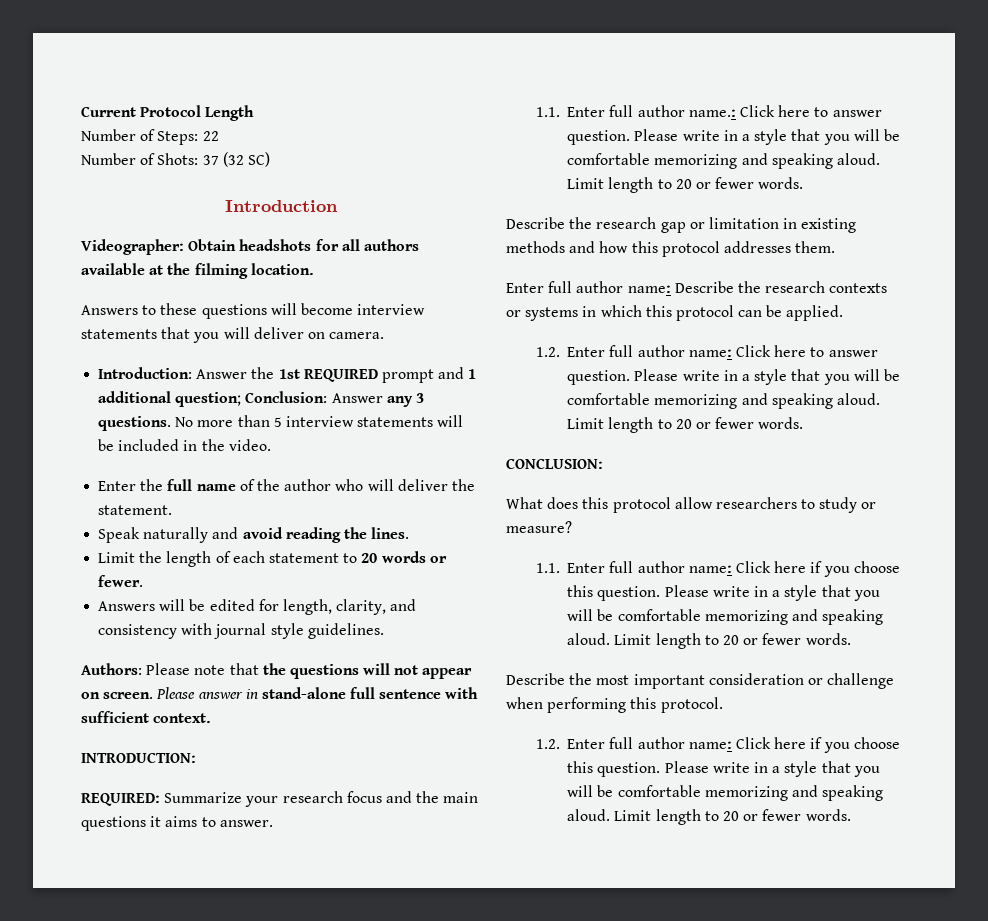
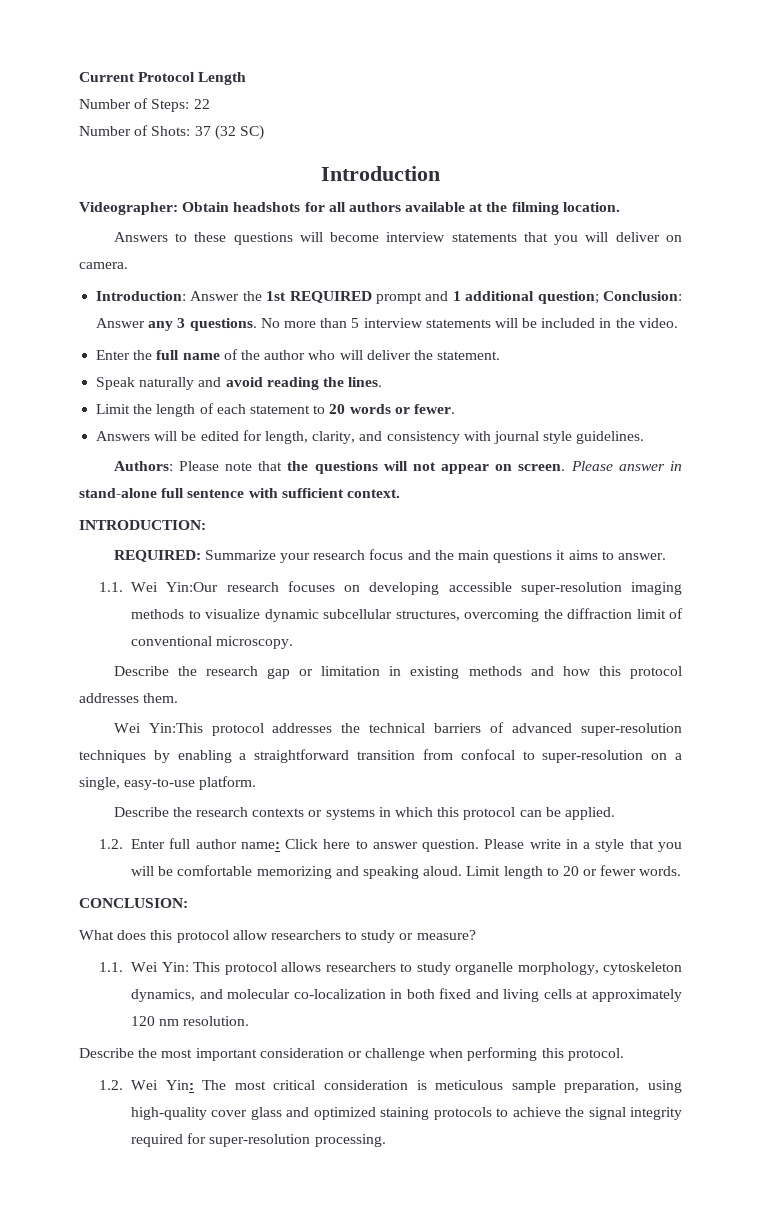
[567,105,882,117] [567,129,900,145] [567,153,881,169] [567,177,804,193] Enter full author name.: Click here to answer question. Please write in a style that you will be comfortable memorizing and speaking aloud. Limit length to 20 or fewer words. -> [131,581,682,595] [131,608,683,622] [131,636,294,649] Wei Yin:Our research focuses on developing accessible super-resolution imaging methods to visualize dynamic subcellular structures, overcoming the diffraction limit of conventional microscopy.
[506,281,671,293] Enter full author name: -> [113,722,683,736] [79,749,682,763] [79,776,257,790] Wei Yin:This protocol addresses the technical barriers of advanced super-resolution techniques by enabling a straightforward transition from confocal to super-resolution on a single, easy-to-use platform. //
[567,561,900,577] [567,585,880,601] [567,609,884,625] [567,633,851,649] Enter full author name: Click here if you choose this question. Please write in a style that you will be comfortable memorizing and speaking aloud. Limit length to 20 or fewer words. -> [131,962,682,975] [131,988,683,1002] [131,1016,250,1026] Wei Yin: This protocol allows researchers to study organelle morphology, cytoskeleton dynamics, and molecular co-localization in both fixed and living cells at approximately 120 nm resolution.
[567,737,900,753] [567,761,880,777] [567,785,884,801] [567,809,851,825] Enter full author name: Click here if you choose this question. Please write in a style that you will be comfortable memorizing and speaking aloud. Limit length to 20 or fewer words. -> [131,1080,682,1093] [131,1107,682,1120] [131,1133,386,1147] Wei Yin: The most critical consideration is meticulous sample preparation, using high-quality cover glass and optimized staining protocols to achieve the signal integrity required for super-resolution processing.

